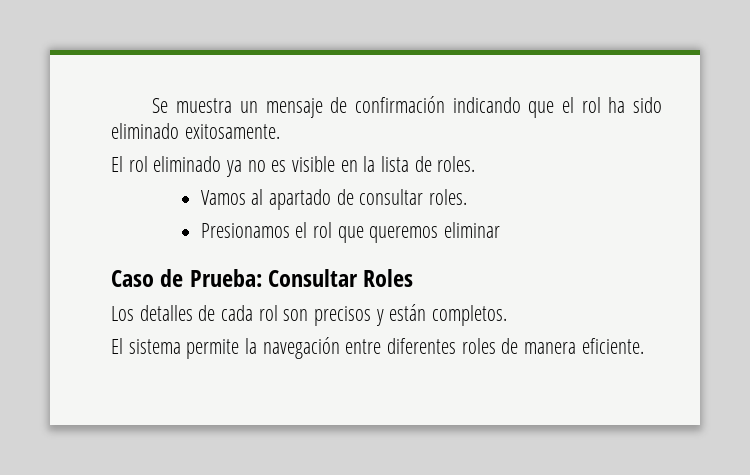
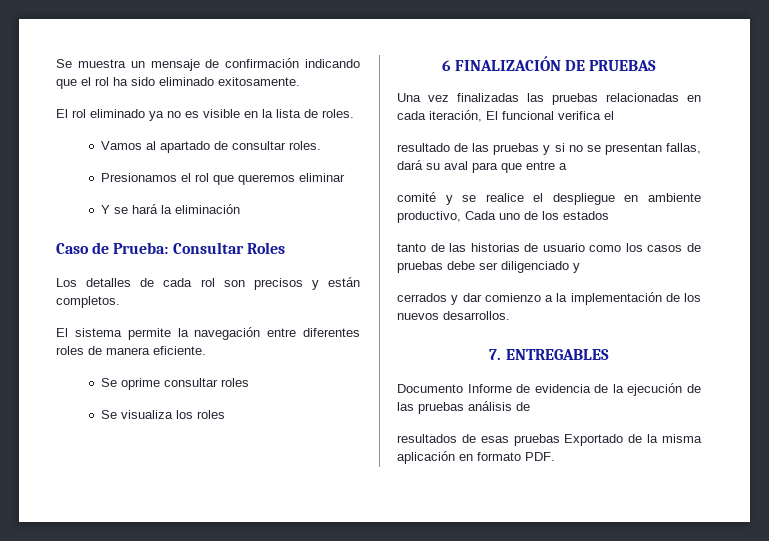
(500, 230) none -> [100,204,240,214] // Y se hará la eliminación
(644, 346) none -> [100,378,249,390] [100,410,225,419] [441,56,657,71] [397,93,701,105] [397,110,614,122] [397,143,701,155] [397,160,567,173] [397,192,701,205] [397,211,609,223] [397,243,701,252] [397,261,580,273] [397,292,701,305] [397,311,510,320] [489,349,609,360] [397,383,701,396] [397,401,530,414] [397,434,702,446] [397,451,555,464] // Se oprime consultar roles // Se visualiza los roles // 6 FINALIZACIÓN DE PRUEBAS // Una vez finalizadas las pruebas relacionadas en cada iteración, El funcional verifica el // resultado de las pruebas y si no se presentan fallas, dará su aval para que entre a // comité y se realice el despliegue en ambiente productivo, Cada uno de los estados // tanto de las historias de usuario como los casos de pruebas debe ser diligenciado y // cerrados y dar comienzo a la implementación de los nuevos desarrollos. // 7. ENTREGABLES // Documento Informe de evidencia de la ejecución de las pruebas análisis de // resultados de esas pruebas Exportado de la misma aplicación en formato PDF.

